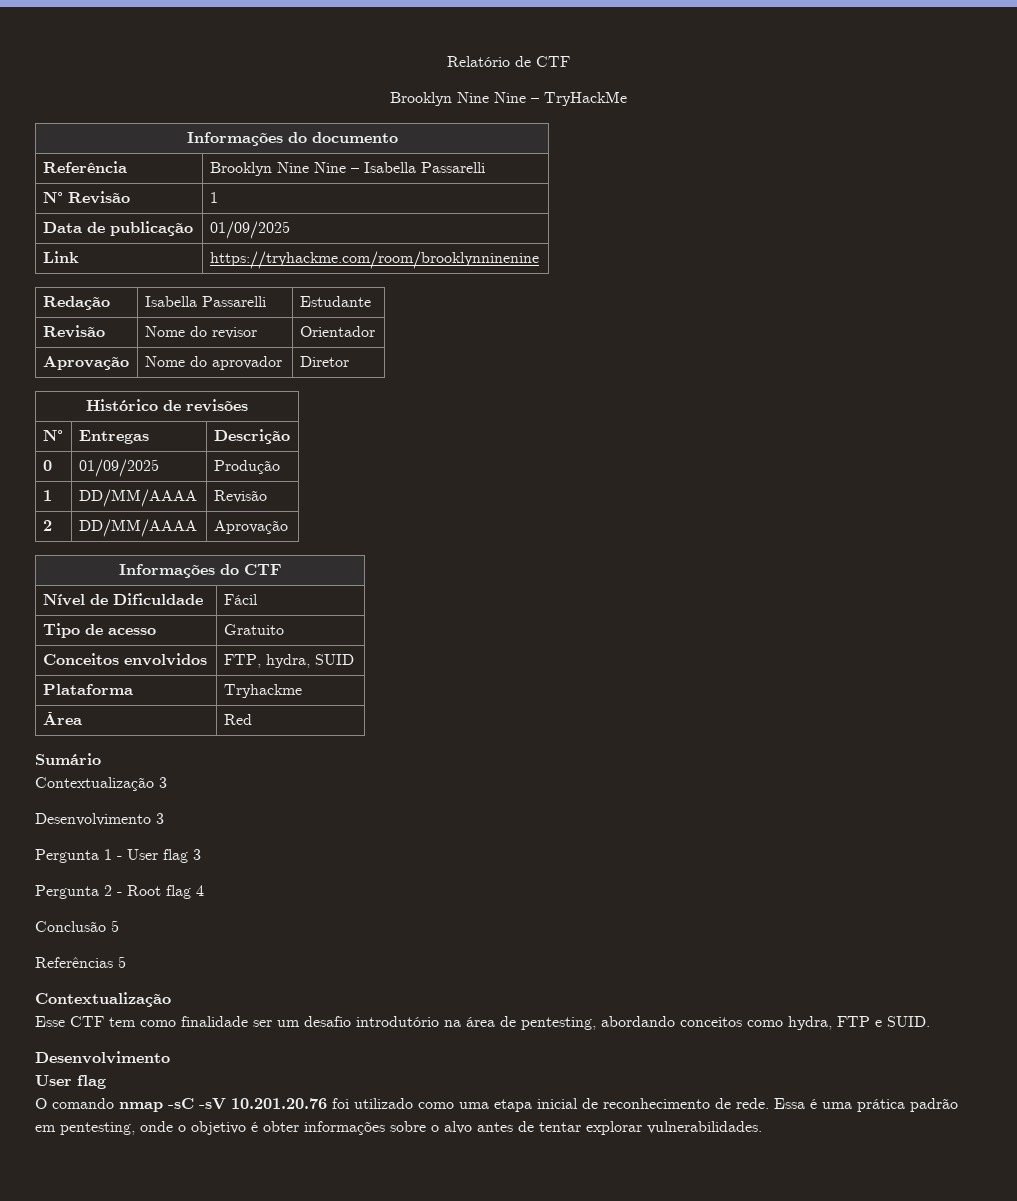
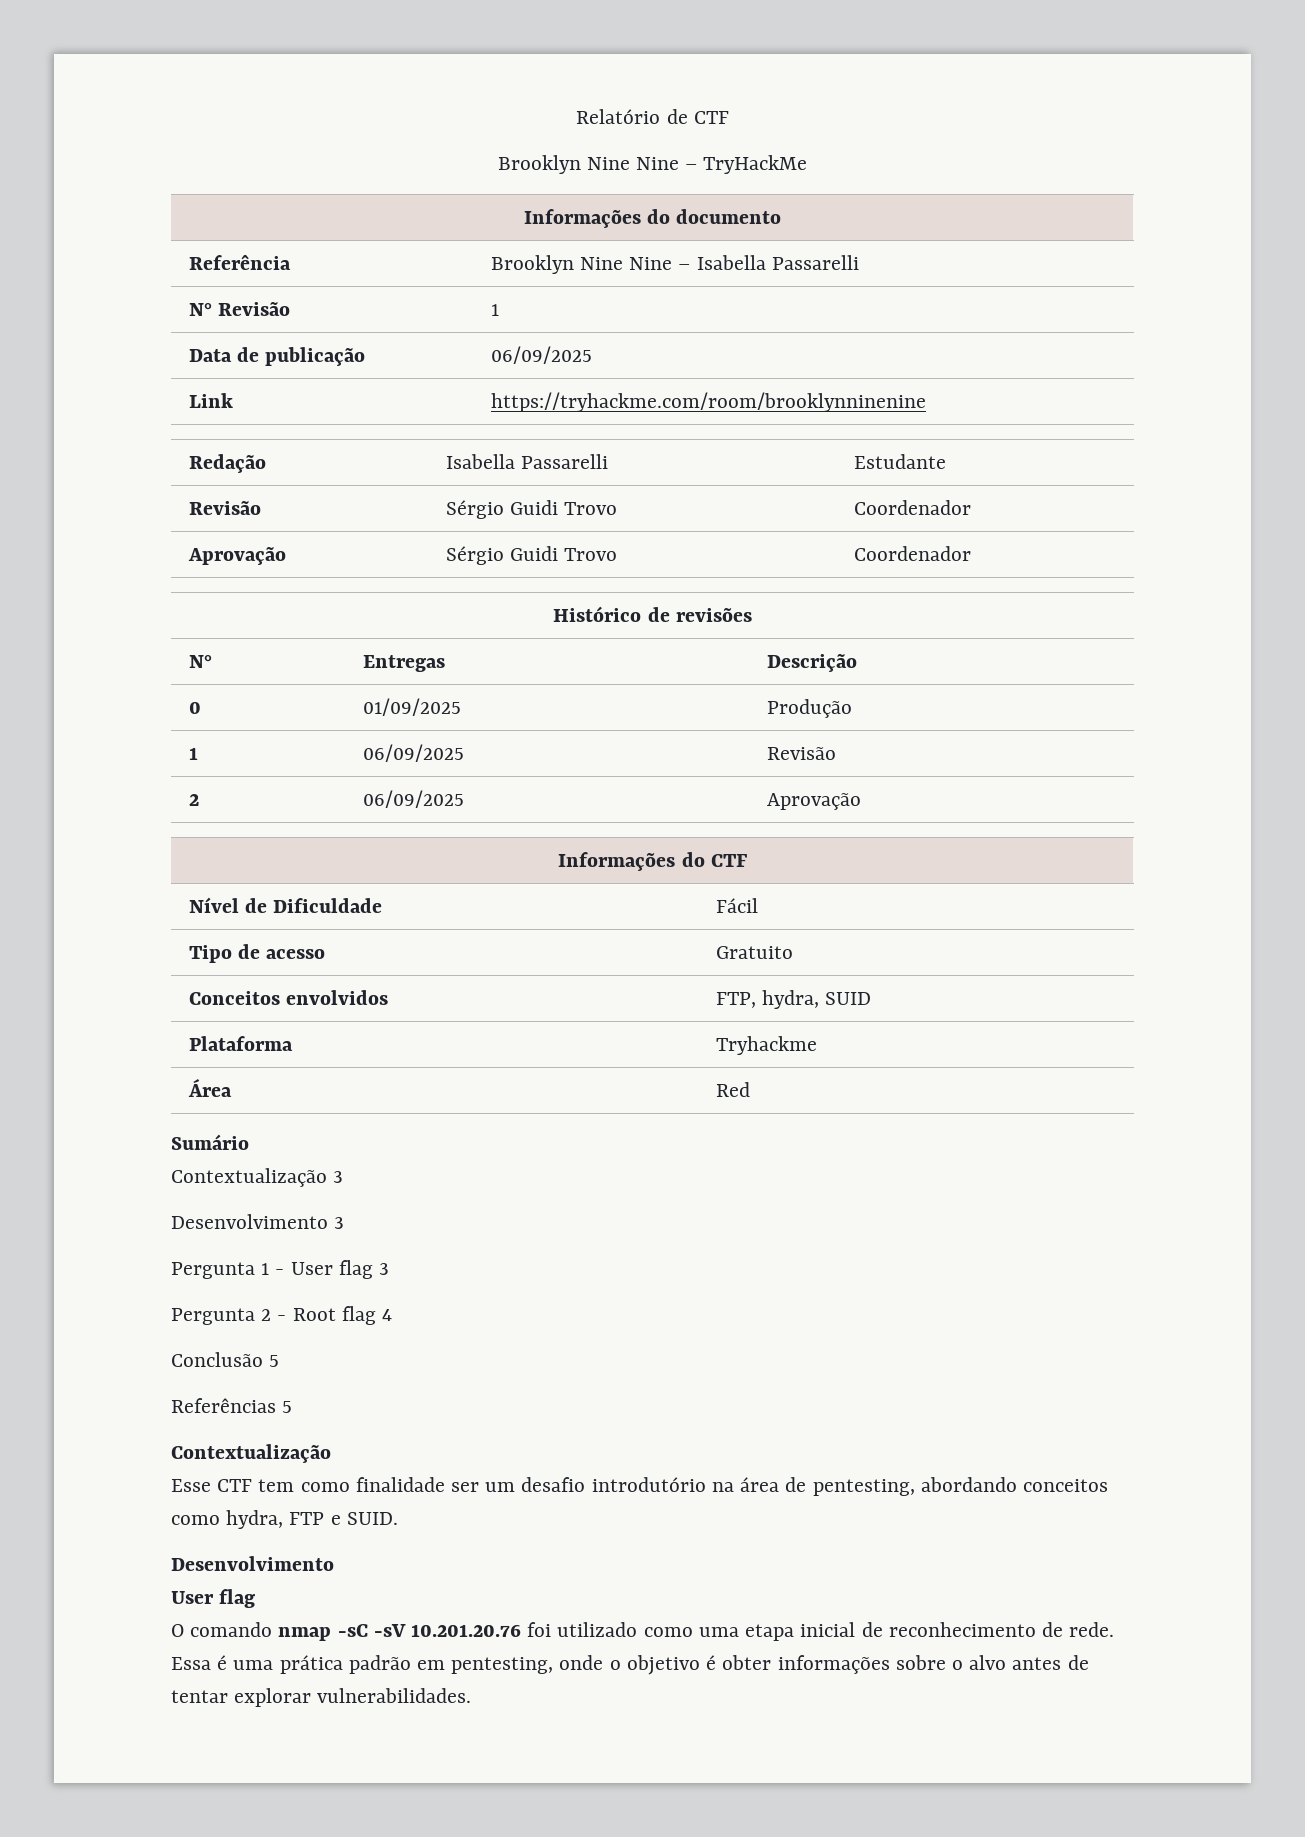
[209,221,290,239] 01/09/2025 -> [490,346,592,364] 06/09/2025
[144,326,257,339] [299,326,375,337] [42,356,129,370] [144,356,282,370] [299,356,349,367] Nome do revisor | Orientador // Aprovação | Nome do aprovador | Diretor -> [445,500,618,519] [853,500,971,515] [187,547,286,565] [445,546,618,565] [853,546,971,561] Sérgio Guidi Trovo | Coordenador // Aprovação | Sérgio Guidi Trovo | Coordenador
[78,489,197,507] DD/MM/AAAA -> [362,744,464,762] 06/09/2025
[78,519,197,537] DD/MM/AAAA -> [362,790,464,808] 06/09/2025

